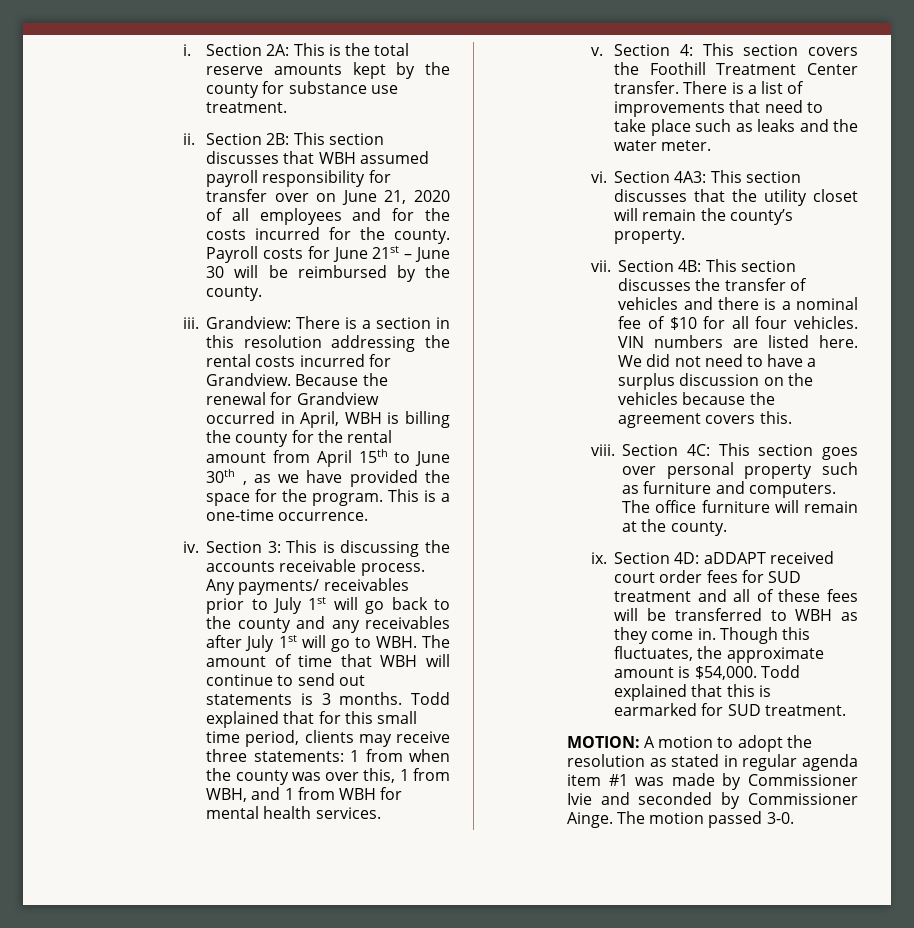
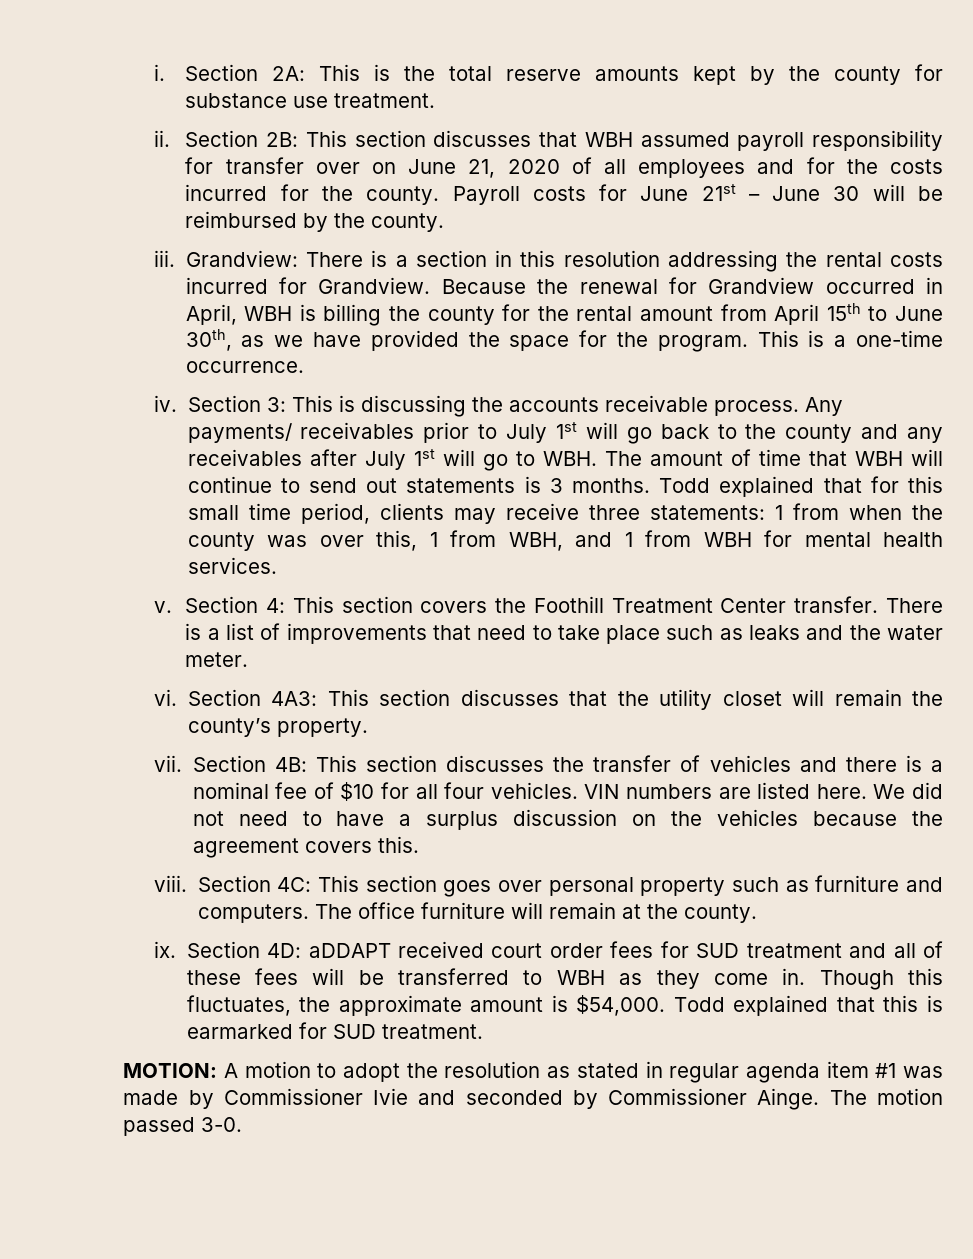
[206,469,247,485] 30th , -> [185,329,232,351] 30th,

